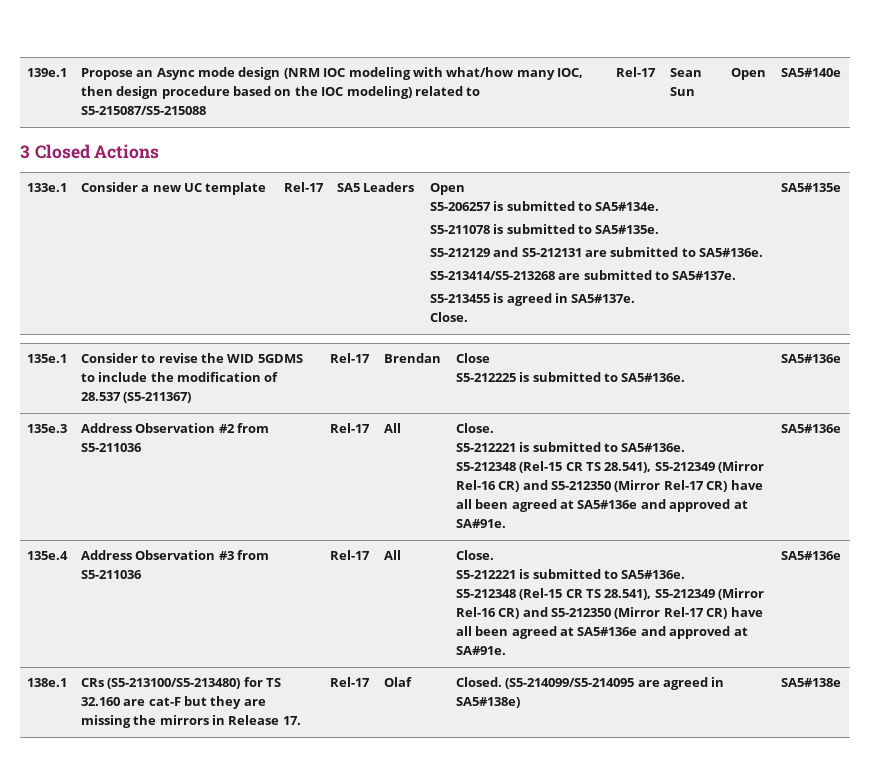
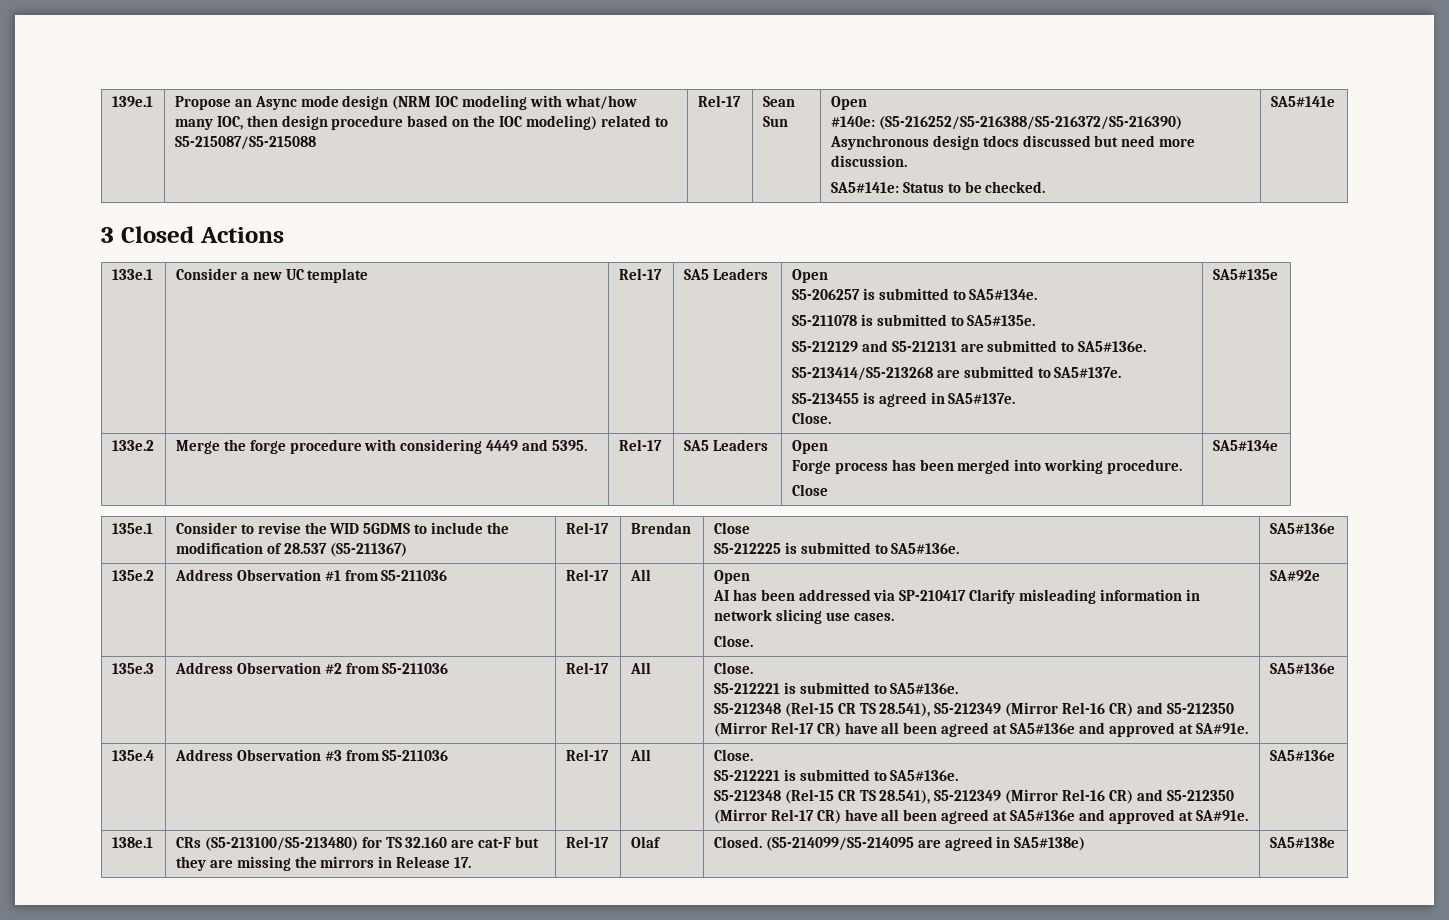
[780,68,841,77] | SA5#140e -> [830,116,1182,130] [829,135,1196,150] [830,155,907,167] [830,181,1046,193] [1270,96,1335,107] // #140e: (S5-216252/S5-216388/S5-216372/S5-216390) Asynchronous design tdocs discussed but need more discussion. // SA5#141e: Status to be checked. | SA5#141e
(841, 187) none -> [111,440,154,451] [175,439,588,454] [618,439,662,451] [683,439,768,451] [791,440,828,454] [791,459,1183,474] [791,484,828,496] [1212,440,1278,451] // 133e.2 | Merge the forge procedure with considering 4449 and 5395. | Rel-17 | SA5 Leaders | Open // Forge process has been merged into working procedure. // Close | SA5#134e
(841, 358) none -> [111,570,154,581] [174,569,448,581] [565,569,609,581] [629,569,651,581] [713,570,750,584] [712,589,1201,604] [713,609,894,624] [713,635,753,647] [1269,570,1320,581] // 135e.2 | Address Observation #1 from S5-211036 | Rel-17 | All | Open // AI has been addressed via SP-210417 Clarify misleading information in network slicing use cases. // Close. | SA#92e

